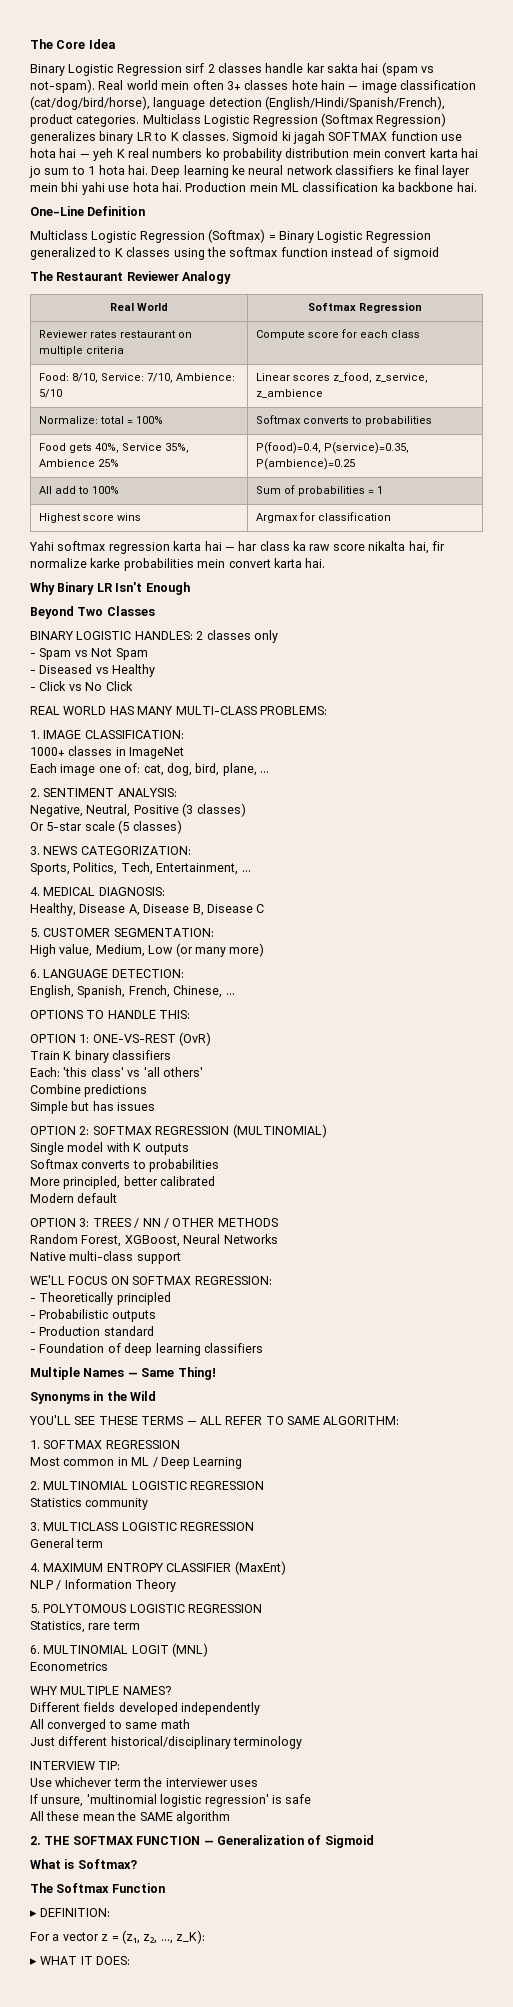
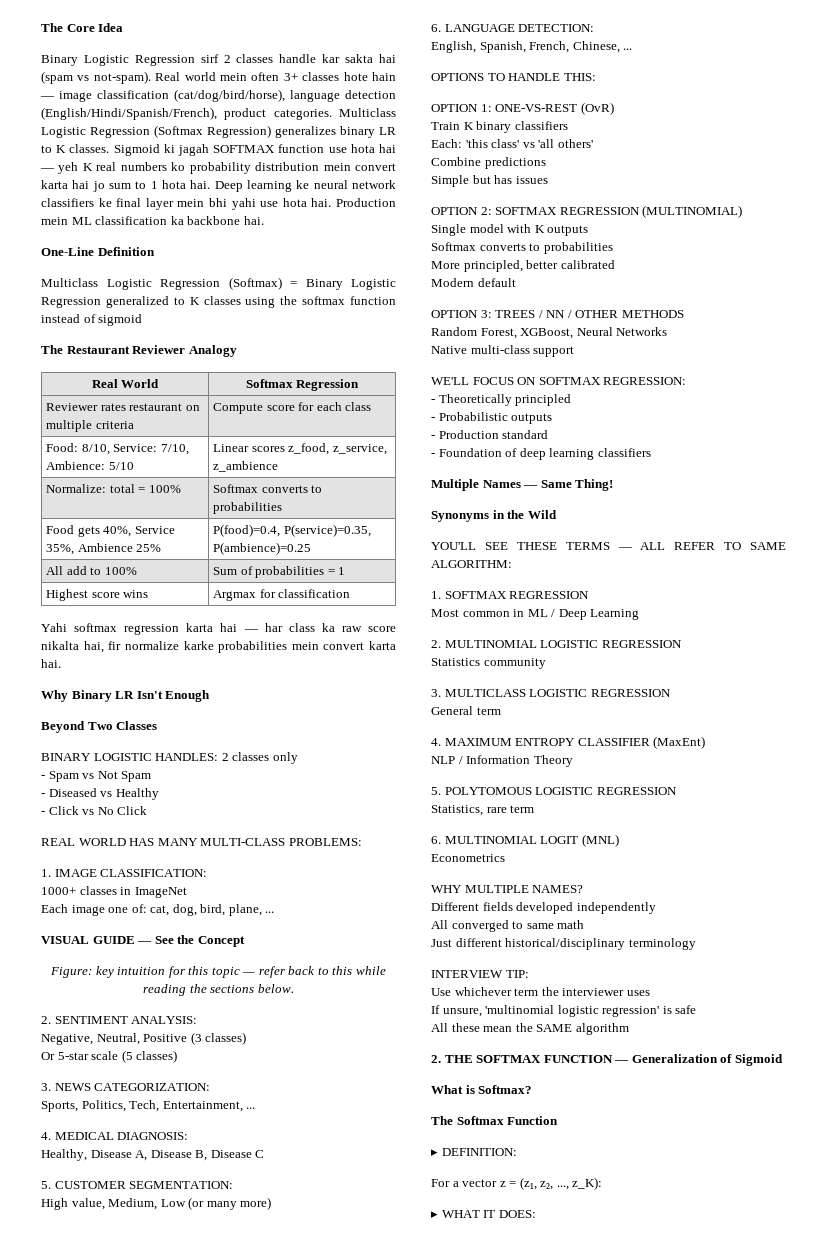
(269, 772) none -> [41,935,245,947] [50,966,386,978] [143,984,294,996] // VISUAL GUIDE — See the Concept // Figure: key intuition for this topic — refer back to this while reading the sections below.

